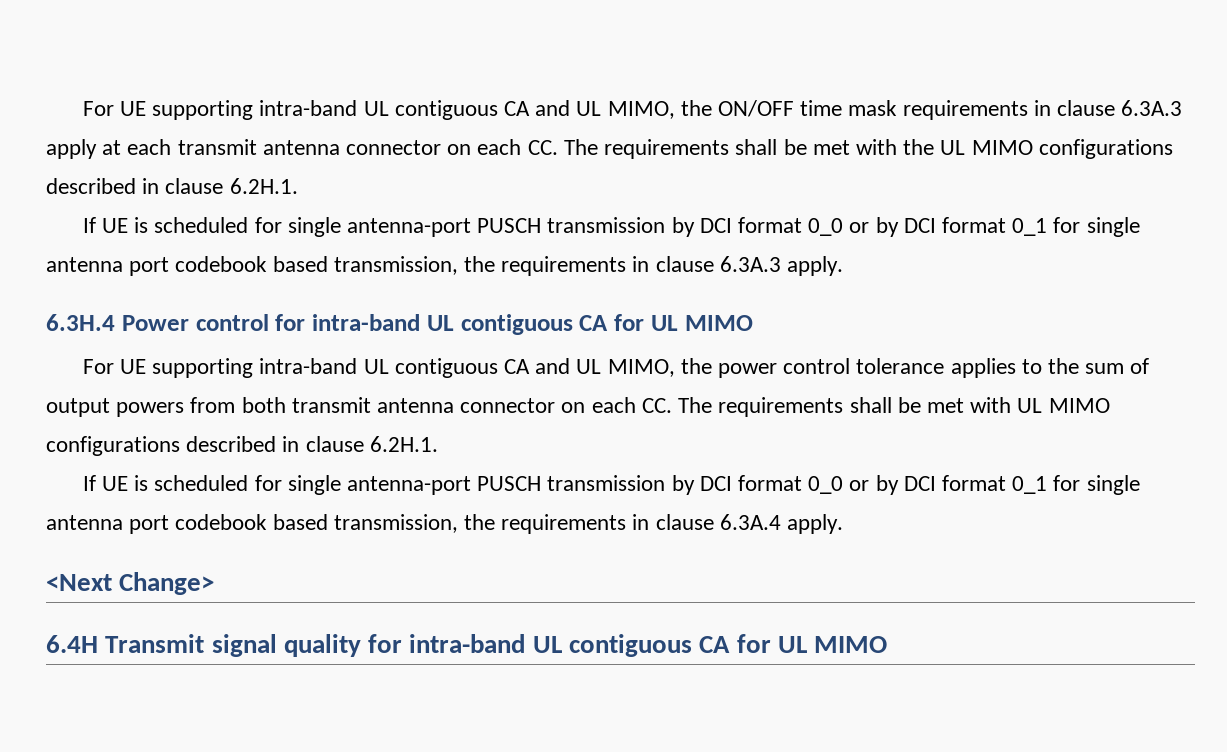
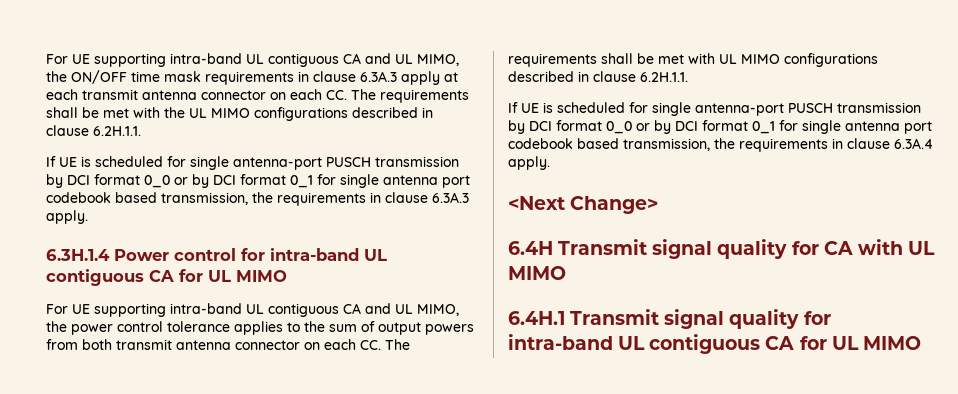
[229,178,298,194] 6.2H.1. -> [93,126,141,136] 6.2H.1.1.
[46,314,115,331] 6.3H.4 -> [46,249,110,261] 6.3H.1.4
[369,436,438,452] 6.2H.1. -> [640,72,688,82] 6.2H.1.1.
(403, 643) none -> [823,239,935,255] [508,266,566,280] [508,309,831,329] CA with UL MIMO // 6.4H.1 Transmit signal quality for

